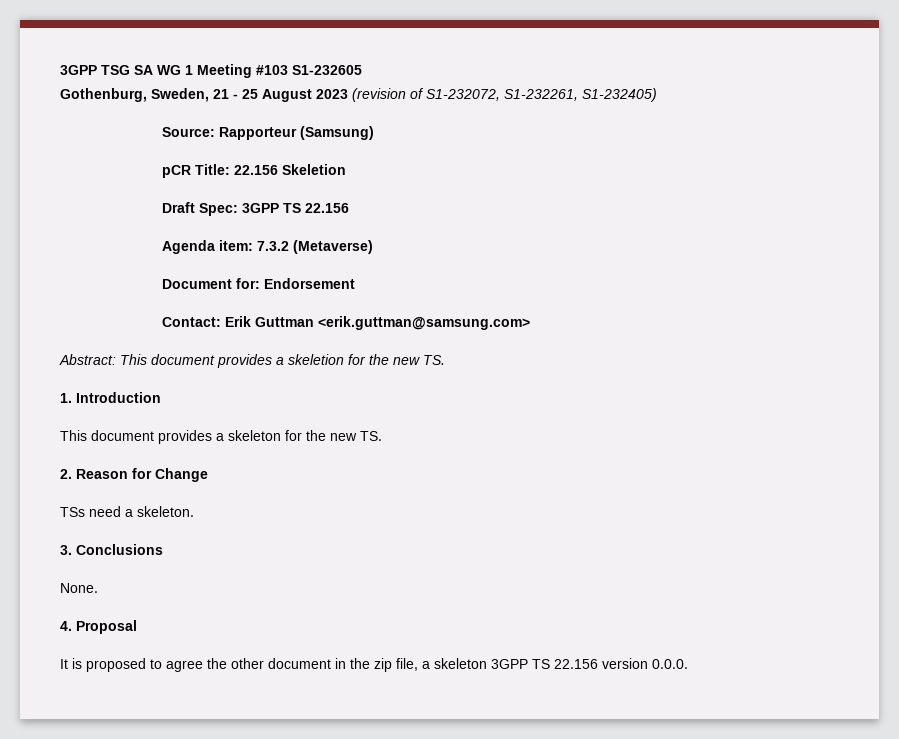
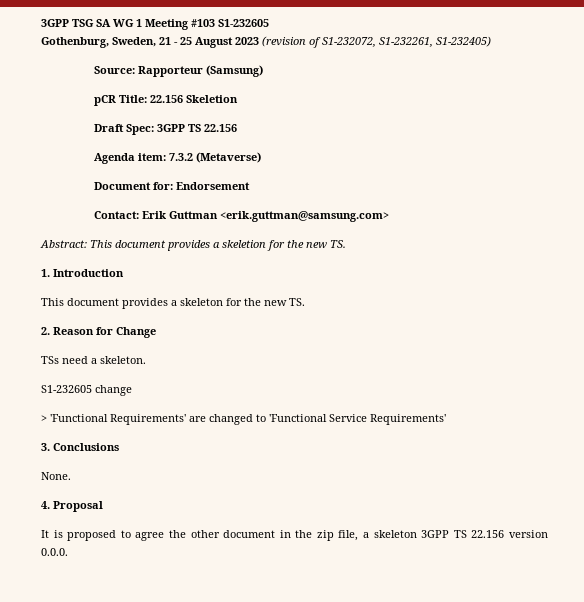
(194, 511) none -> [41,385,132,396] [41,414,446,425] // S1-232605 change // > 'Functional Requirements' are changed to 'Functional Service Requirements'

